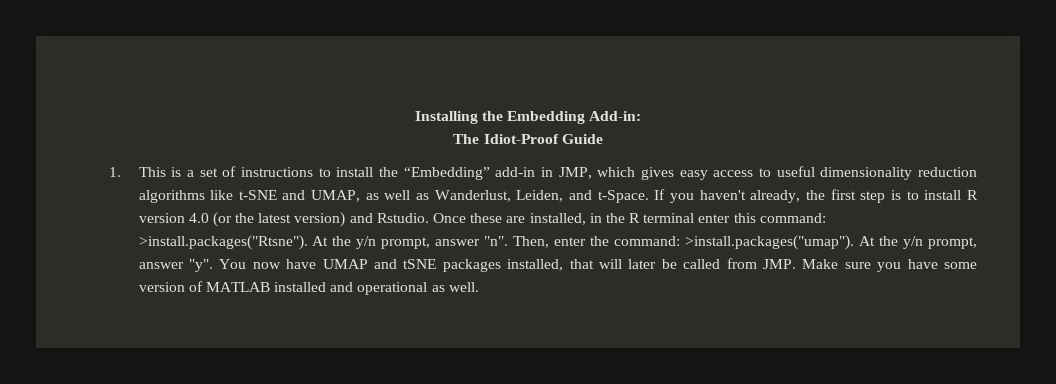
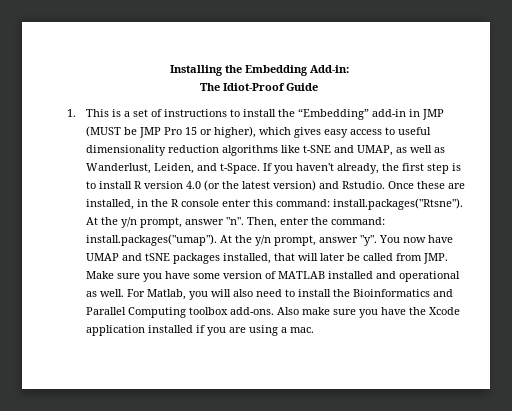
[558,167,592,179] JMP, -> [422,109,445,120] [86,126,257,138] JMP (MUST be JMP Pro 15 or higher),
[643,213,695,223] terminal -> [181,199,220,207] console
[138,235,308,250] >install.packages("Rtsne"). -> [333,198,464,210] install.packages("Rtsne").
[685,235,855,250] >install.packages("umap"). -> [86,234,218,246] install.packages("umap").
(479, 287) none -> [127,289,454,300] [86,307,461,318] [86,325,315,336] For Matlab, you will also need to install the Bioinformatics and Parallel Computing toolbox add-ons. Also make sure you have the Xcode application installed if you are using a mac.

